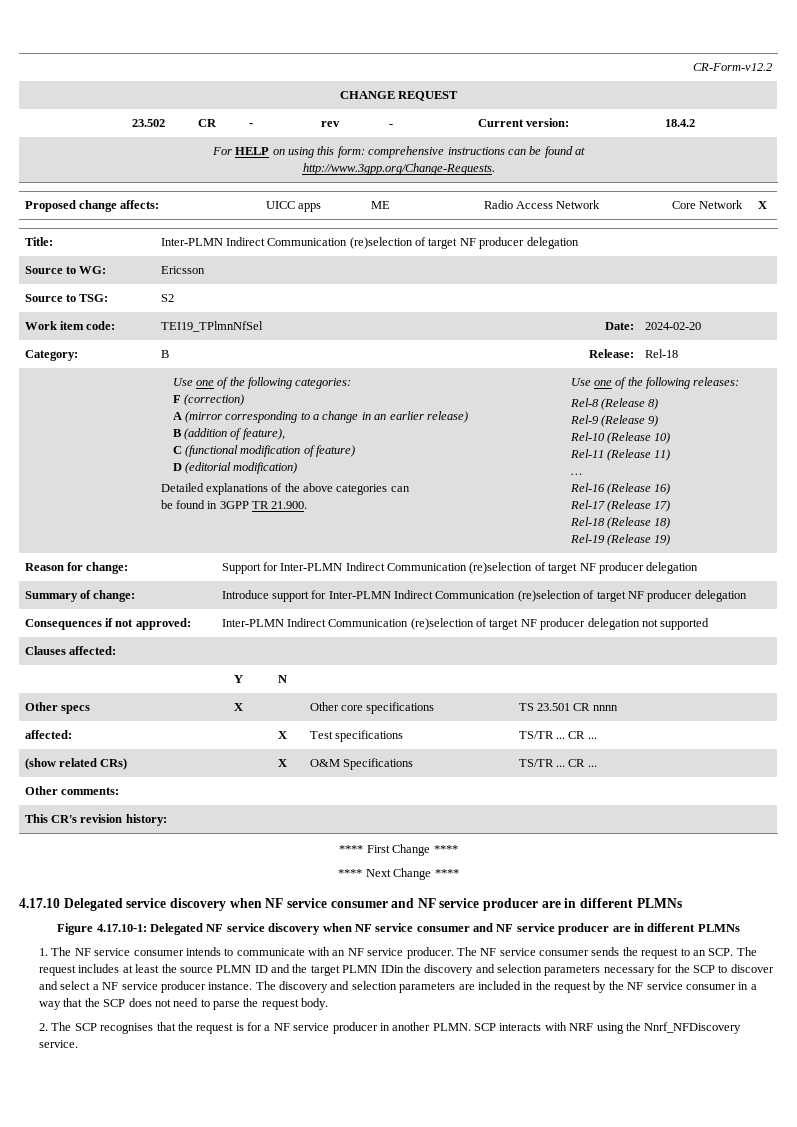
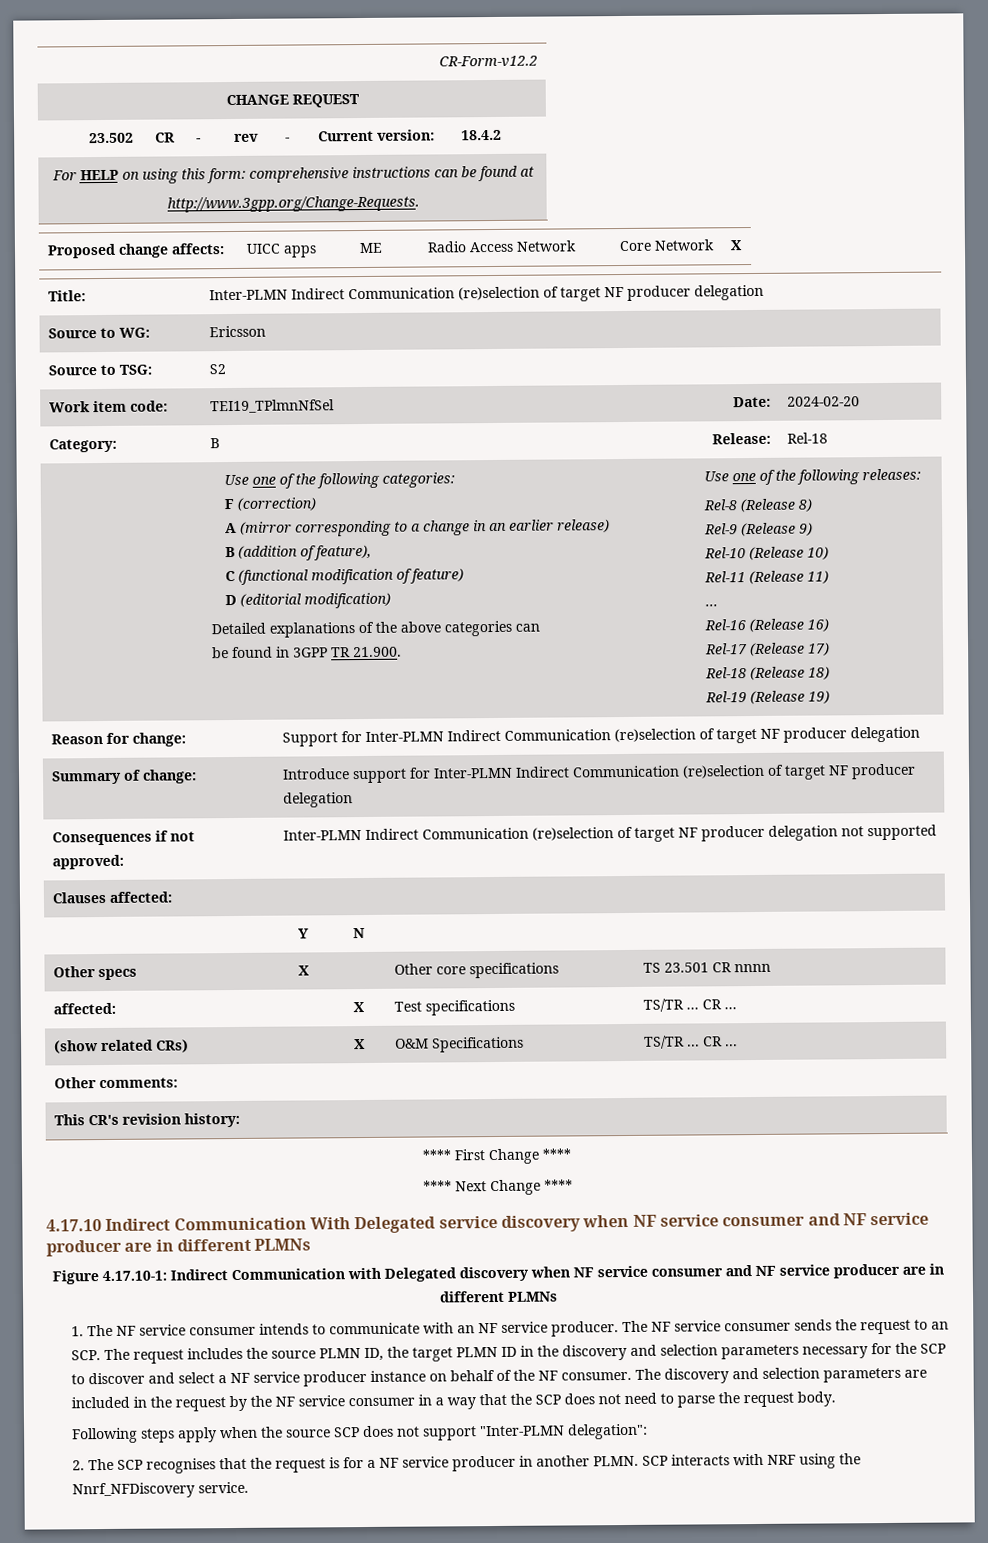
(60, 903) none -> [105,1217,351,1231] Indirect Communication With
[150,923,265,935] Delegated NF service -> [169,1267,456,1282] Indirect Communication with Delegated
[122,964,160,973] at least -> (243, 1353) none
[254,964,291,973] ID and -> [363,1347,384,1362] ID,
[380,965,404,973] IDin -> [500,1345,534,1357] ID in
[208,982,253,990] instance. -> [369,1369,632,1382] instance on behalf of the NF consumer.
(329, 1004) none -> [71,1423,648,1444] // Following steps apply when the source SCP does not support "Inter-PLMN delegation":

